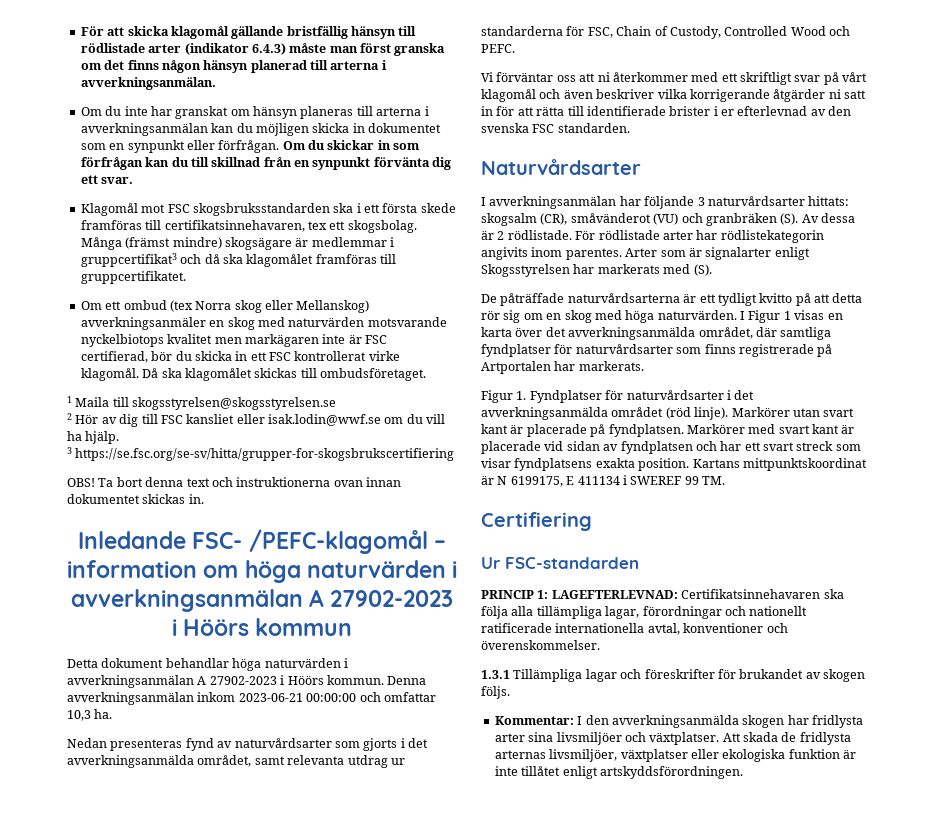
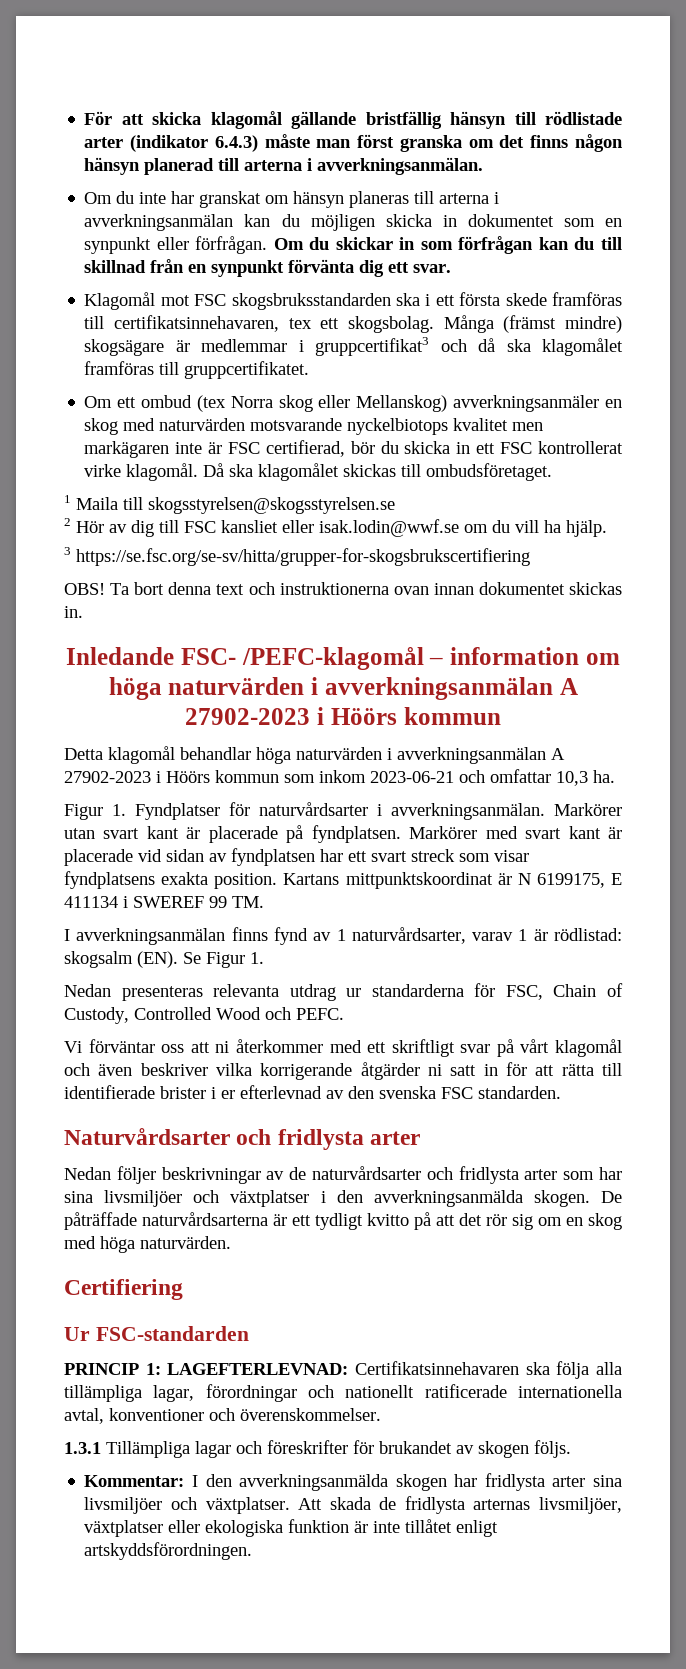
[101,658,164,668] dokument -> [108,746,175,764] klagomål
[326,675,427,685] [67,692,194,705] kommun. Denna avverkningsanmälan -> [215,770,315,783] kommun som
[306,693,357,702] 00:00:00 -> (454, 777) none
[67,738,428,751] [67,755,285,768] Nedan presenteras fynd av naturvårdsarter som gjorts i det avverkningsanmälda området, samt -> [64,802,622,820] [64,825,622,843] [64,848,529,866] [64,871,622,889] [64,896,264,908] [64,927,623,945] [64,951,264,968] [64,984,203,1001] Figur 1. Fyndplatser för naturvårdsarter i avverkningsanmälan. Markörer utan svart kant är placerade på fyndplatsen. Markörer med svart kant är placerade vid sidan av fyndplatsen har ett svart streck som visar fyndplatsens exakta position. Kartans mittpunktskoordinat är N 6199175, E 411134 i SWEREF 99 TM. // I avverkningsanmälan finns fynd av 1 naturvårdsarter, varav 1 är rödlistad: skogsalm (EN). Se Figur 1. // Nedan presenteras
[481,196,850,209] [481,213,855,226] [481,230,824,243] [481,247,810,260] [481,264,712,277] // I avverkningsanmälan har följande 3 naturvårdsarter hittats: skogsalm (CR), småvänderot (VU) och granbräken (S). Av dessa är 2 rödlistade. För rödlistade arter har rödlistekategorin angivits inom parentes. Arter som är signalarter enligt Skogsstyrelsen har markerats med (S). // -> [236,1129,421,1150] [64,1166,622,1184] [64,1190,590,1207] och fridlysta arter // Nedan följer beskrivningar av de naturvårdsarter och fridlysta arter som har sina livsmiljöer och växtplatser i den avverkningsanmälda skogen.
[832,293,863,303] detta -> [459,1213,482,1226] det
[740,310,843,323] [481,327,832,340] [481,344,833,357] [481,361,644,374] [481,390,755,403] [481,407,855,420] [481,424,855,437] [481,441,861,454] [481,458,867,471] [481,475,725,487] I Figur 1 visas en karta över det avverkningsanmälda området, där samtliga fyndplatser för naturvårdsarter som finns registrerade på Artportalen har markerats. // Figur 1. Fyndplatser för naturvårdsarter i det avverkningsanmälda området (röd linje). Markörer utan svart kant är placerade på fyndplatsen. Markörer med svart kant är placerade vid sidan av fyndplatsen och har ett svart streck som visar fyndplatsens exakta position. Kartans mittpunktskoordinat är N 6199175, E 411134 i SWEREF 99 TM. -> (231, 1242) none

